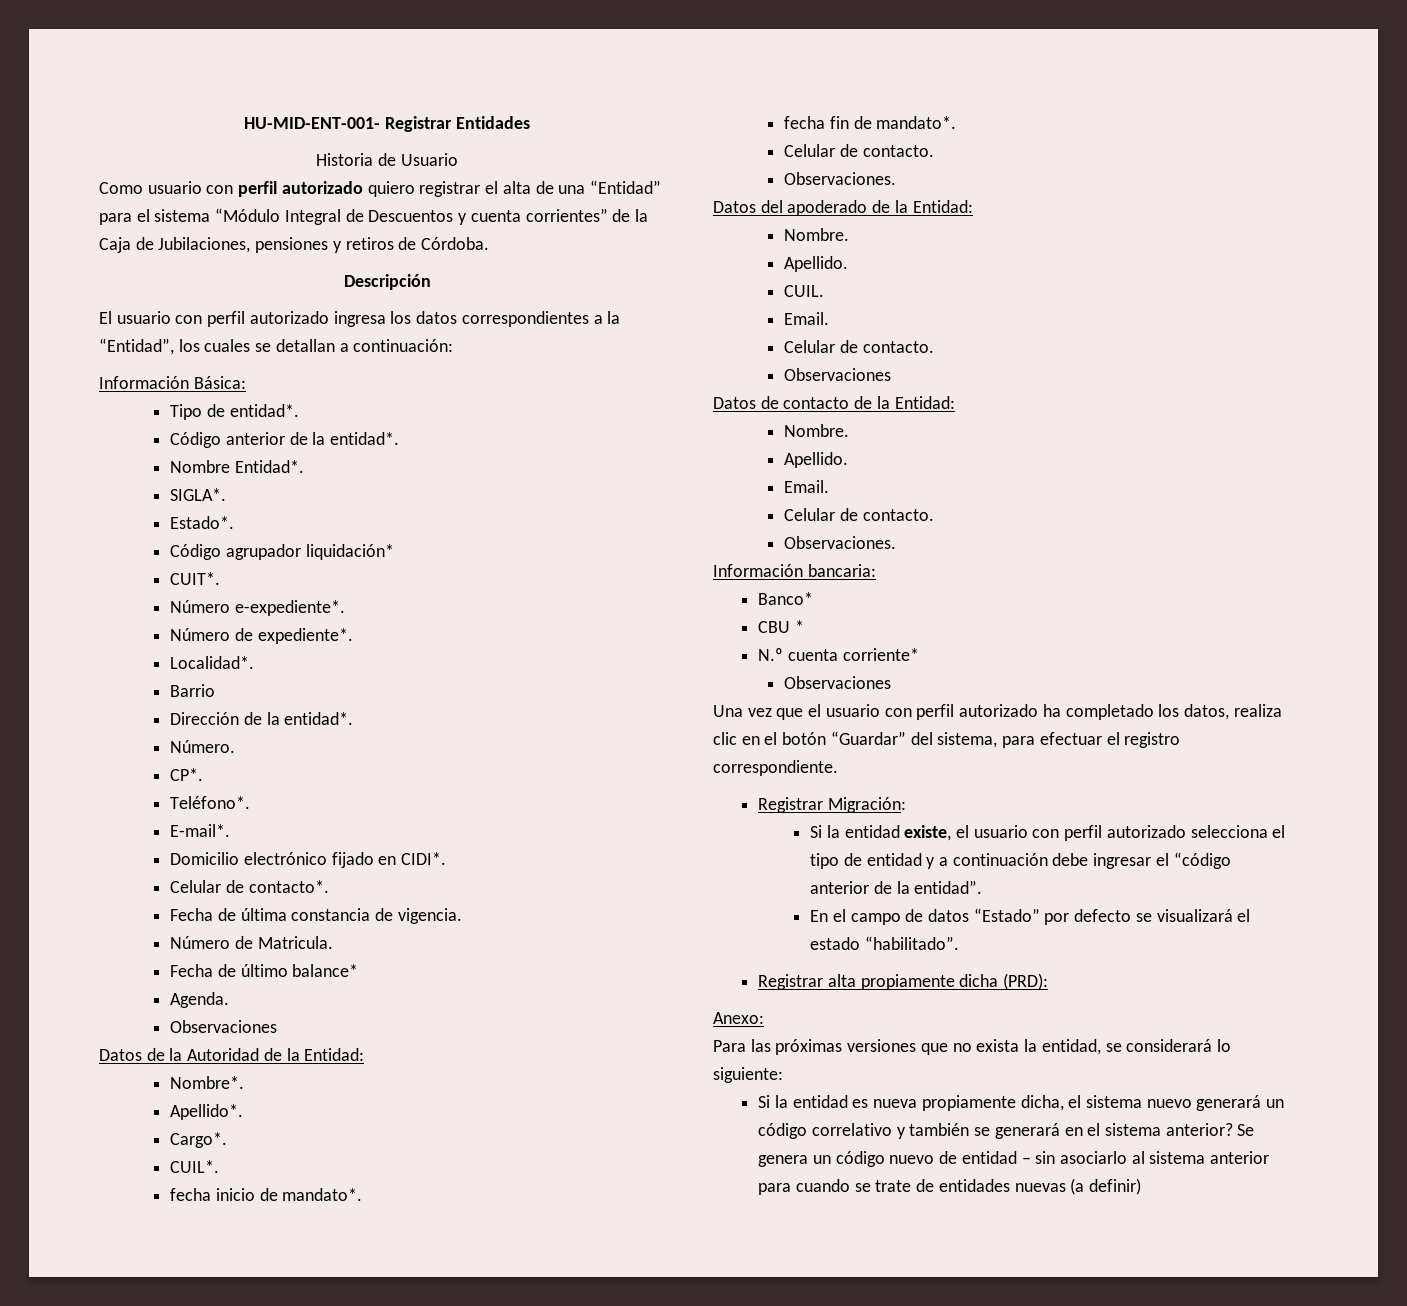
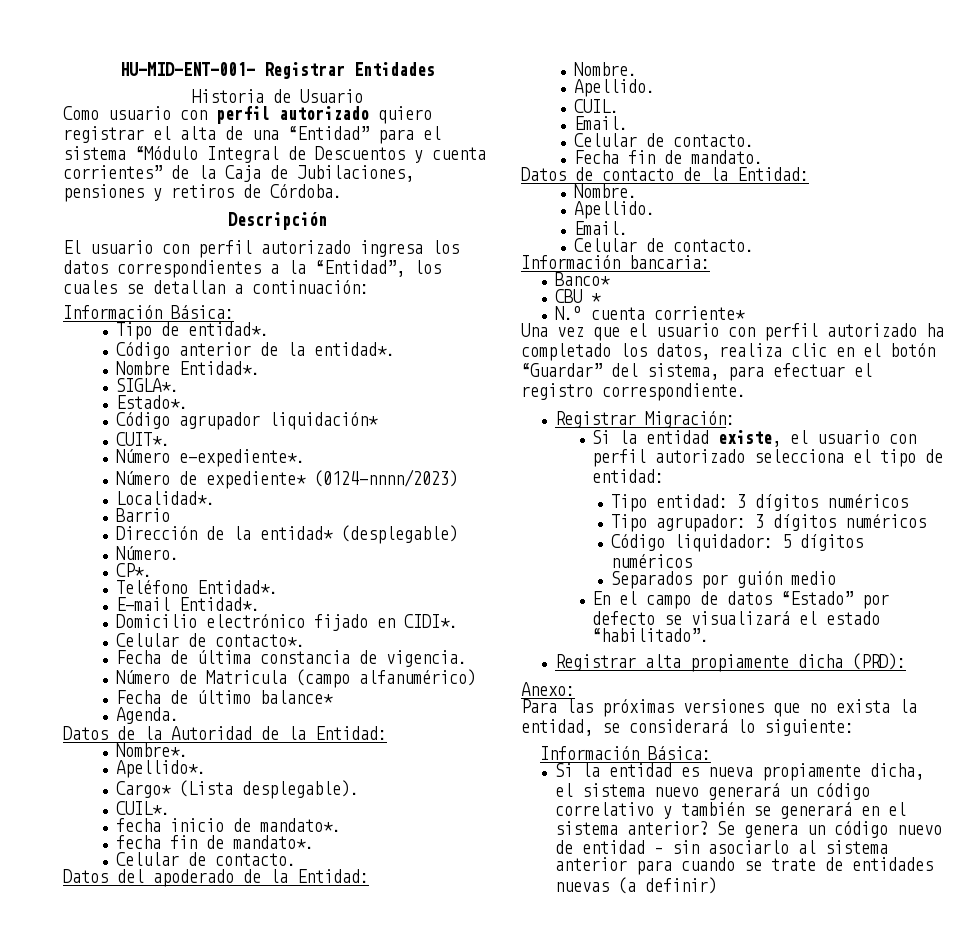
[257,628,353,644] expediente*. -> [205,469,458,489] expediente* (0124-nnnn/2023)
[284,712,354,725] entidad*. -> [259,525,458,544] entidad* (desplegable)
[170,796,251,809] [170,824,231,837] Teléfono*. // E-mail*. -> [115,580,278,594] [115,597,260,611] Teléfono Entidad*. // E-mail Entidad*.
[257,936,333,949] Matricula. -> [205,669,476,688] Matricula (campo alfanumérico)
[170,1020,278,1033] // Observaciones -> (179, 715) none
[170,1132,228,1148] Cargo*. -> [115,780,359,799] Cargo* (Lista desplegable).
[784,172,897,185] // Observaciones. -> (296, 859) none
[784,368,892,381] Observaciones -> [573,150,763,164] Fecha fin de mandato.
[784,536,897,549] // Observaciones. -> (754, 245) none
[784,676,892,689] // Observaciones -> (746, 313) none
[866,852,1231,869] [810,880,983,894] entidad y a continuación debe ingresar el “código anterior de la entidad”. -> [592,469,665,483] [611,494,909,512] [611,514,927,532] [611,534,864,552] [611,554,693,568] [611,571,837,589] entidad: // Tipo entidad: 3 dígitos numéricos // Tipo agrupador: 3 dígitos numéricos // Código liquidador: 5 dígitos numéricos // Separados por guión medio
(783, 1075) none -> [539,746,711,760] // Información Básica:

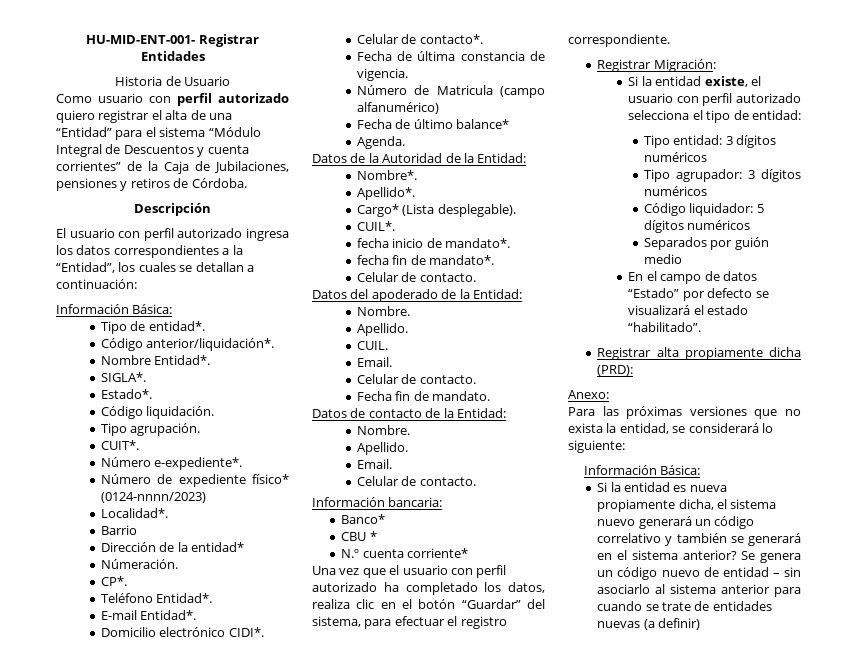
[178,342,395,356] anterior de la entidad*. -> [146,338,275,351] anterior/liquidación*.
[178,412,378,430] agrupador liquidación* -> [146,406,215,419] [100,423,201,436] liquidación. // Tipo agrupación.
[205,471,306,489] expediente* -> [178,474,289,487] expediente físico*
[340,525,458,544] [115,546,179,560] (desplegable) // Número. -> [100,559,178,569] // Númeración.
[313,614,395,631] fijado en -> (226, 632) none

